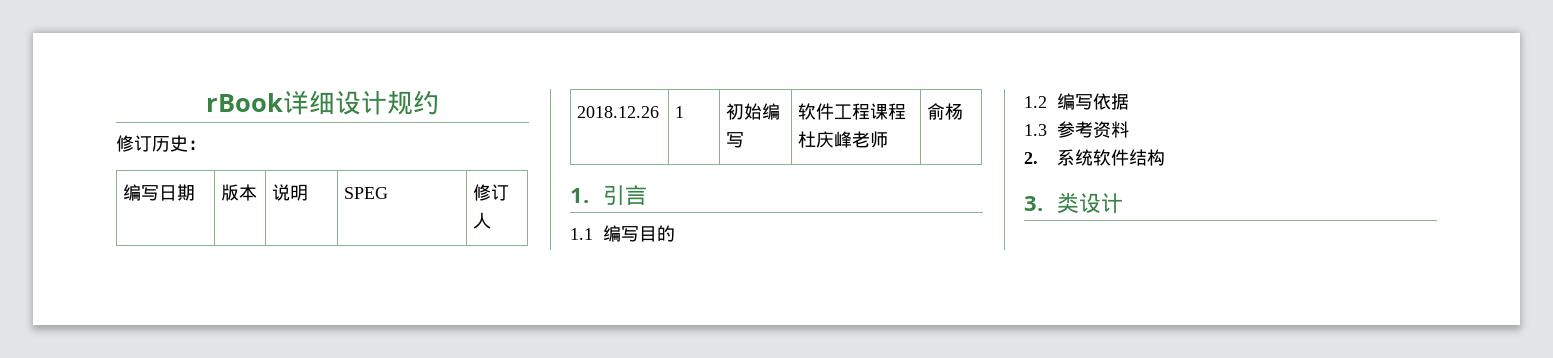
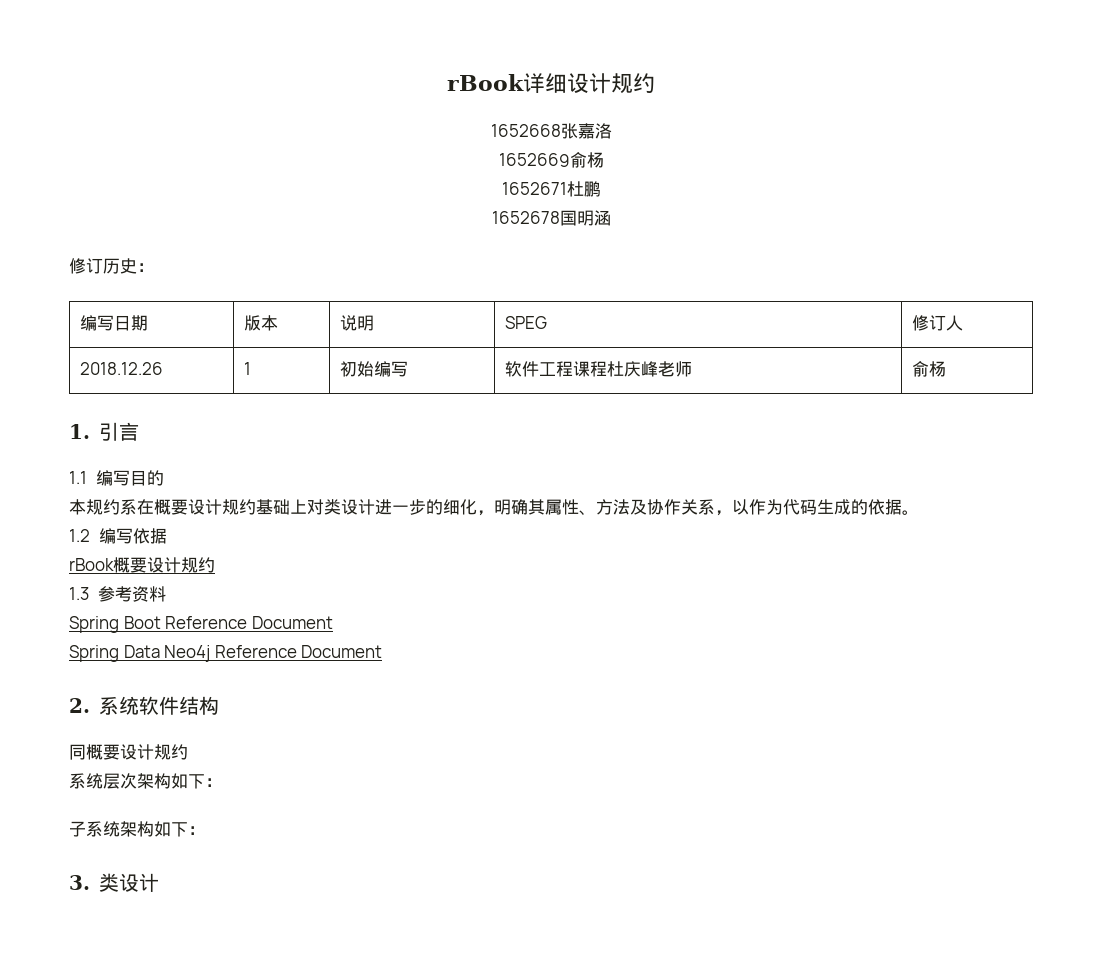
(439, 102) none -> [490,123,612,139] [498,152,604,168] [501,181,601,197] [491,210,611,226] // 1652668张嘉洛 // 1652669俞杨 // 1652671杜鹏 // 1652678国明涵
(676, 233) none -> [69,499,919,516] // 本规约系在概要设计规约基础上对类设计进一步的细化，明确其属性、方法及协作关系，以作为代码生成的依据。
(1130, 101) none -> [69,557,215,573] // rBook概要设计规约
[1024,149,1166,166] 2.系统软件结构 -> [69,616,333,633] [69,645,383,662] [69,696,219,715] [69,744,188,760] [69,773,222,789] [69,821,205,837] Spring Boot Reference Document // Spring Data Neo4j Reference Document // 2.系统软件结构 // 同概要设计规约 // 系统层次架构如下： // 子系统架构如下：

